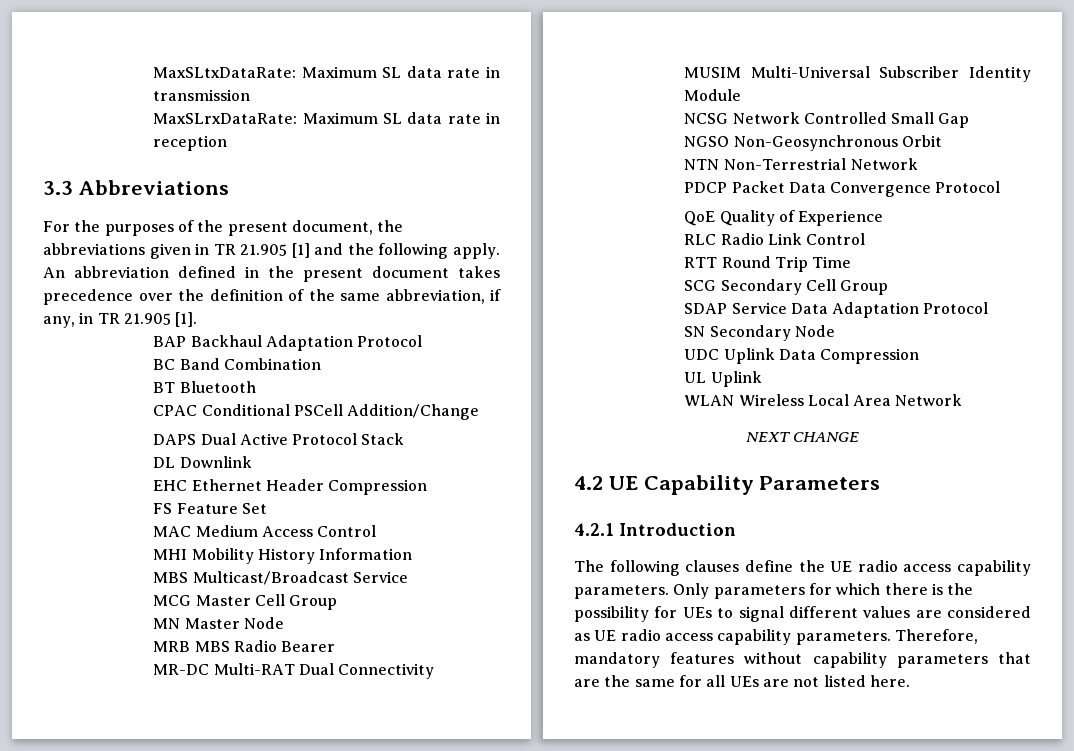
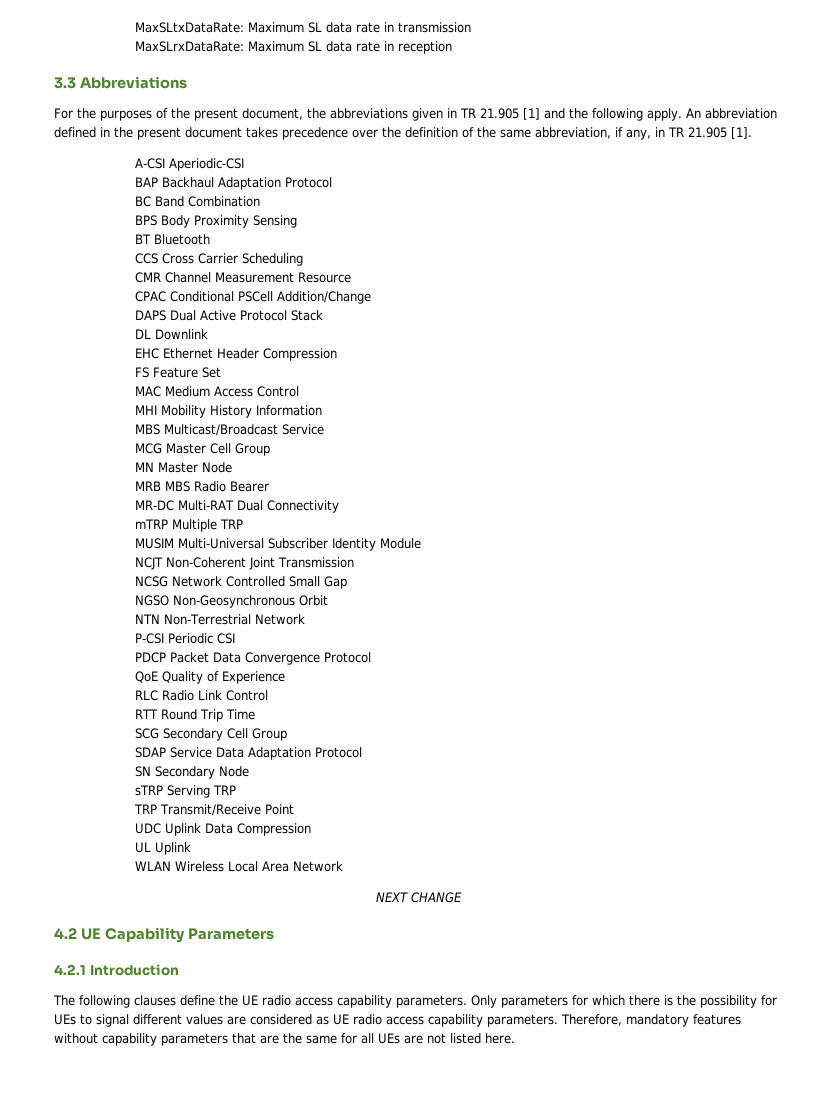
(198, 319) none -> [135,158,245,171] // A-CSI Aperiodic-CSI
[153,381,256,393] BT Bluetooth -> [135,215,298,228] [135,234,211,245] [135,253,304,266] [135,272,352,283] BPS Body Proximity Sensing // BT Bluetooth // CCS Cross Carrier Scheduling // CMR Channel Measurement Resource
(435, 671) none -> [135,519,244,532] // mTRP Multiple TRP
(742, 95) none -> [135,557,355,570] // NCJT Non-Coherent Joint Transmission
(918, 164) none -> [135,633,236,644] // P-CSI Periodic CSI
(835, 331) none -> [135,785,237,798] [134,804,295,816] // sTRP Serving TRP // TRP Transmit/Receive Point

